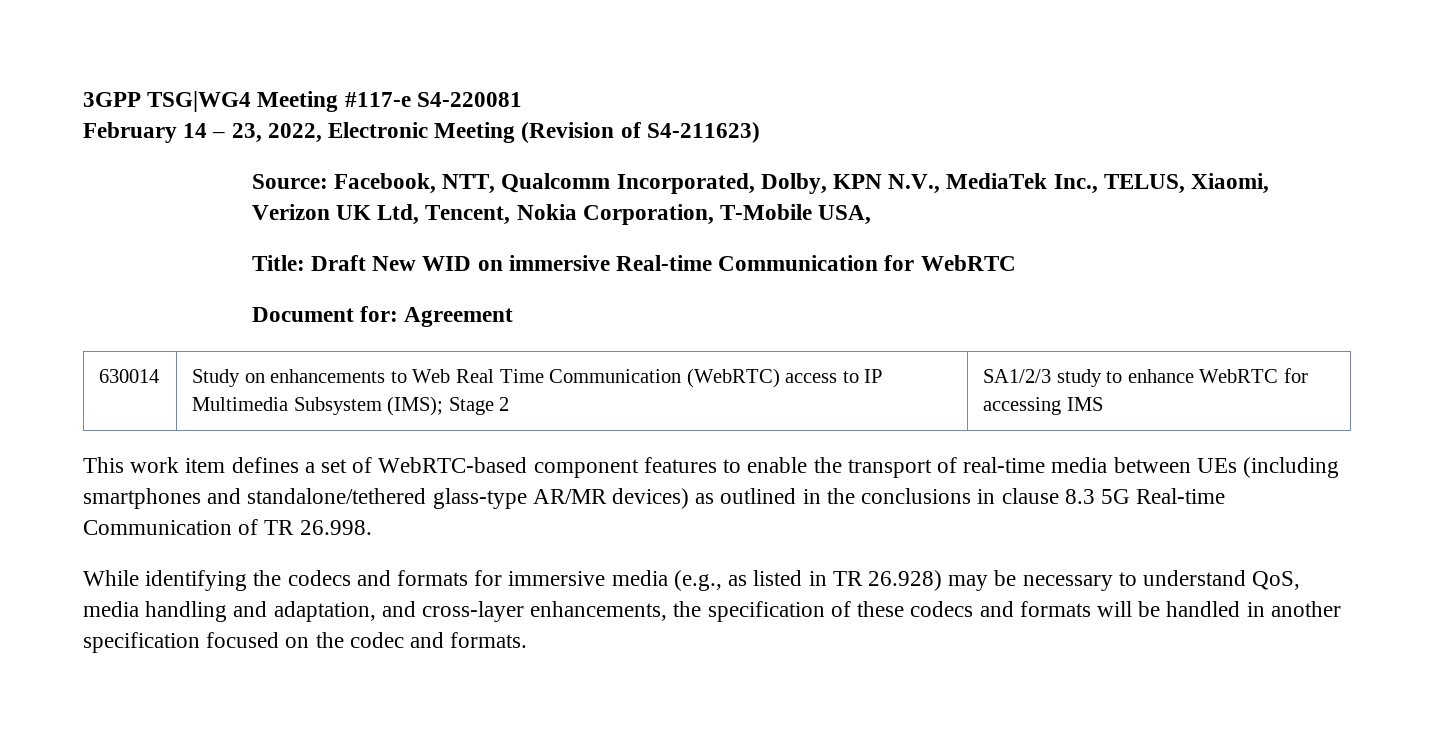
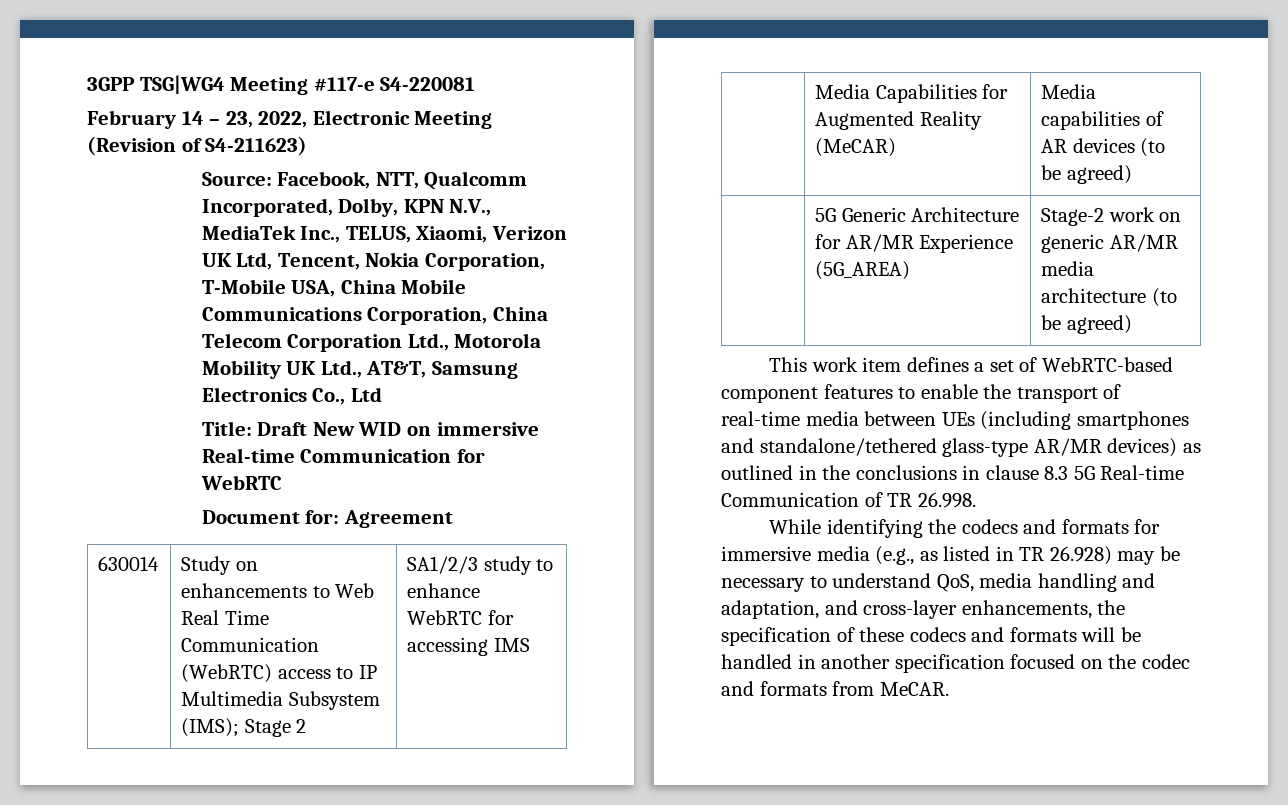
(872, 215) none -> [340,279,467,294] [201,306,548,325] [201,333,542,352] [201,360,518,379] [201,387,382,405] China Mobile Communications Corporation, China Telecom Corporation Ltd., Motorola Mobility UK Ltd., AT&T, Samsung Electronics Co., Ltd
(1103, 404) none -> [815,84,1009,103] [815,111,982,130] [815,138,897,157] [1041,84,1097,99] [1041,111,1164,130] [1041,138,1166,157] [1041,165,1132,184] [815,207,1020,222] [815,234,1014,253] [815,261,911,280] [1041,207,1182,226] [1041,234,1178,253] [1041,261,1095,276] [1041,288,1177,307] [1041,315,1132,334] // | Media Capabilities for Augmented Reality (MeCAR) | Media capabilities of AR devices (to be agreed) // | 5G Generic Architecture for AR/MR Experience (5G_AREA) | Stage-2 work on generic AR/MR media architecture (to be agreed)
[450,632,528,648] formats. -> [759,681,949,696] formats from MeCAR.

